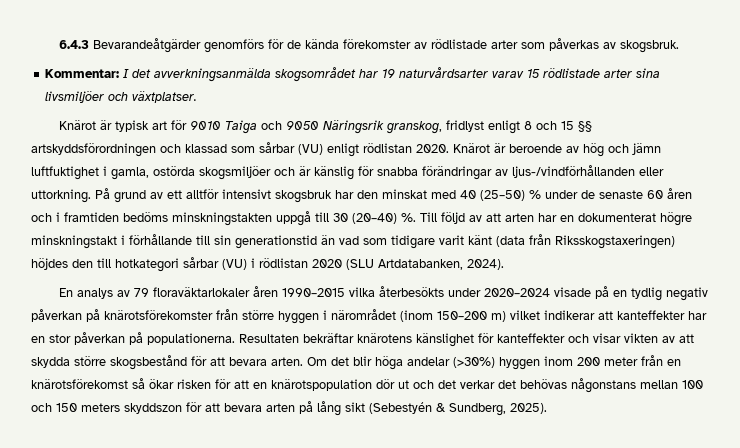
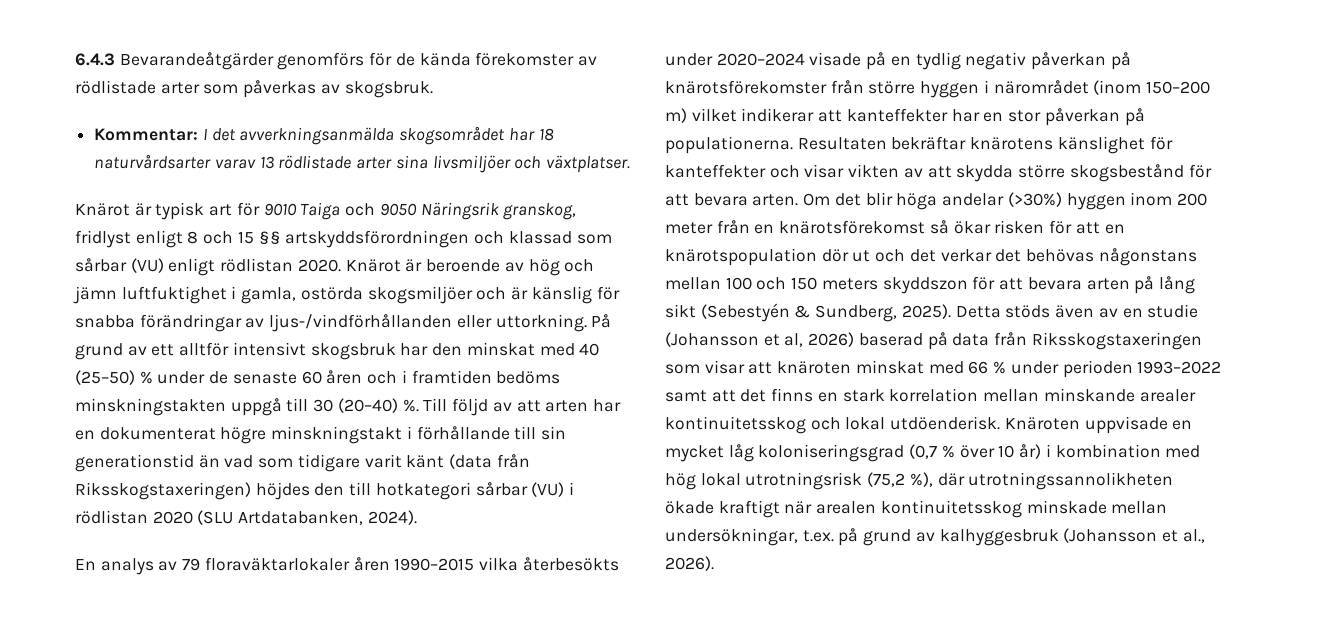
[382,69,396,78] 19 -> [538,128,554,141] 18
[527,69,541,78] 15 -> [259,156,274,169] 13
(547, 408) none -> [955,304,1199,318] [665,332,1202,350] [665,360,1222,378] [665,388,1196,402] [665,416,1193,434] [665,444,1201,462] [665,472,1174,490] [665,500,1168,518] [665,528,1205,546] [665,556,714,571] Detta stöds även av en studie (Johansson et al, 2026) baserad på data från Riksskogstaxeringen som visar att knäroten minskat med 66 % under perioden 1993–2022 samt att det finns en stark korrelation mellan minskande arealer kontinuitetsskog och lokal utdöenderisk. Knäroten uppvisade en mycket låg koloniseringsgrad (0,7 % över 10 år) i kombination med hög lokal utrotningsrisk (75,2 %), där utrotningssannolikheten ökade kraftigt när arealen kontinuitetsskog minskade mellan undersökningar, t.ex. på grund av kalhyggesbruk (Johansson et al., 2026).

